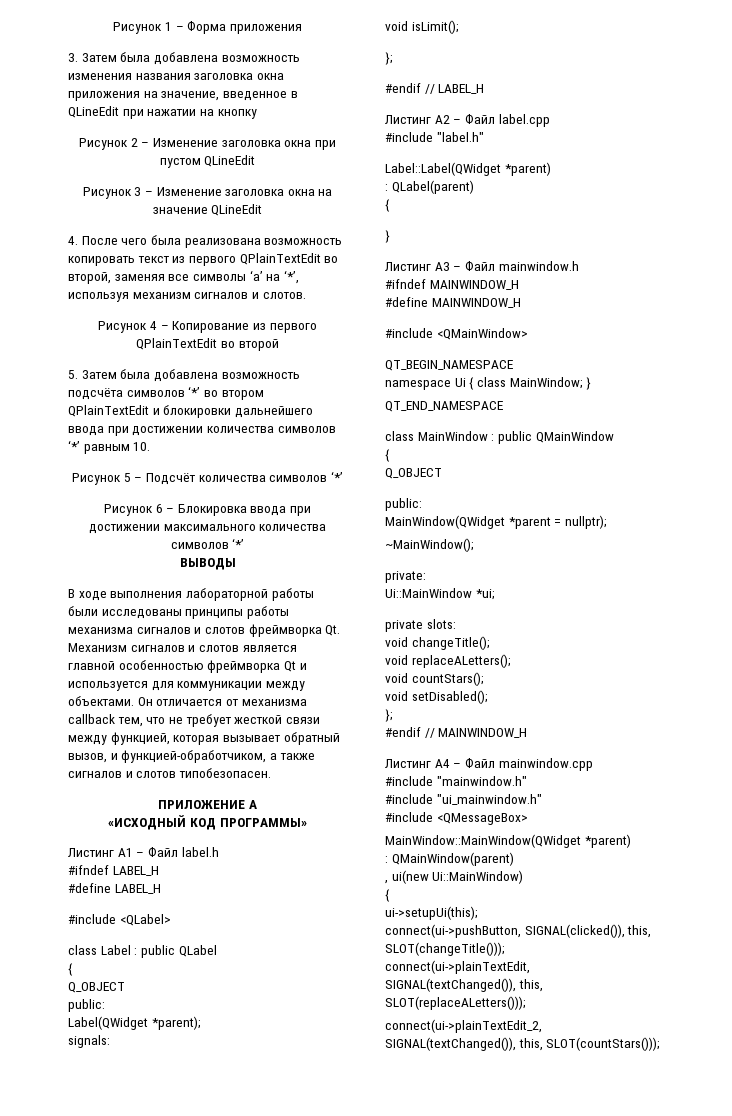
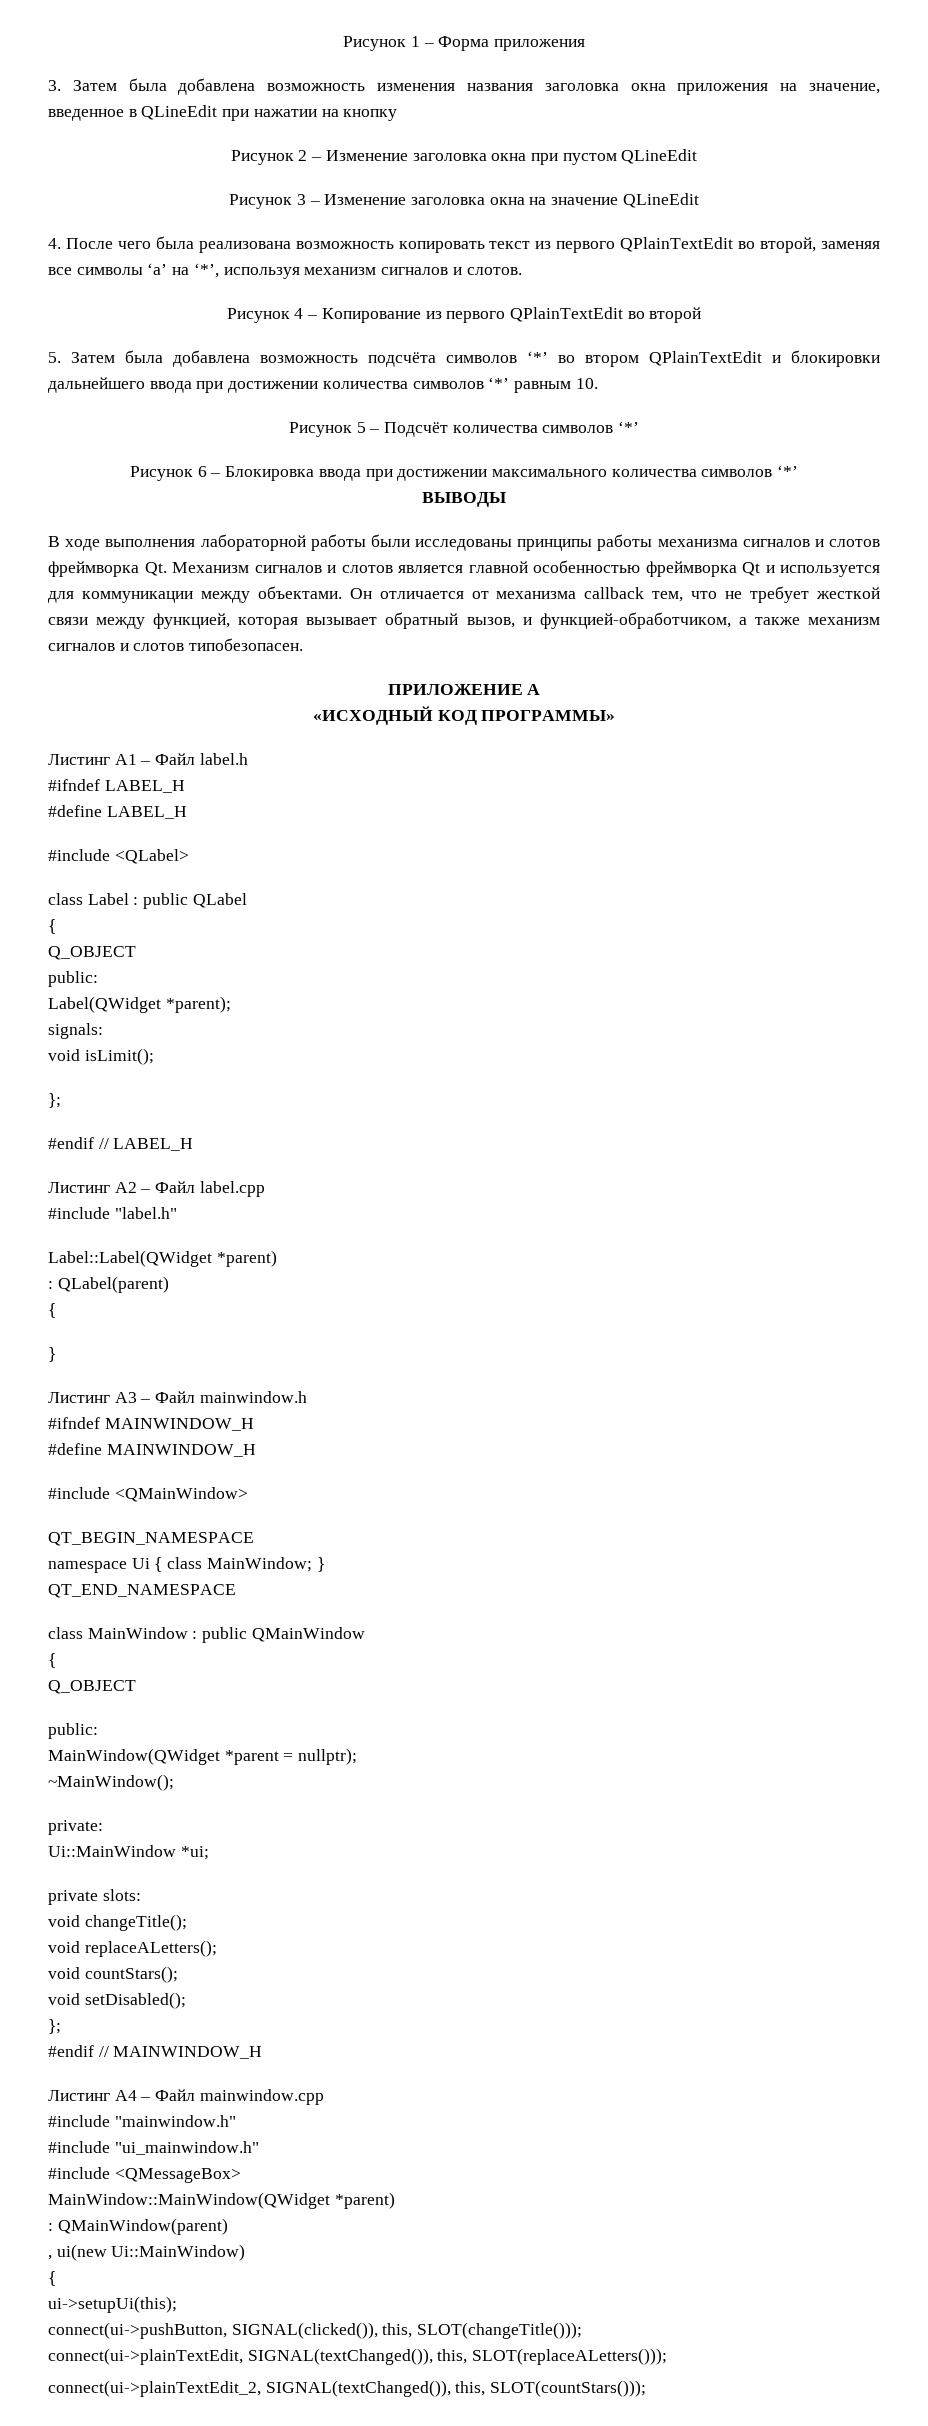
(315, 756) none -> [808,617,880,625] механизм

